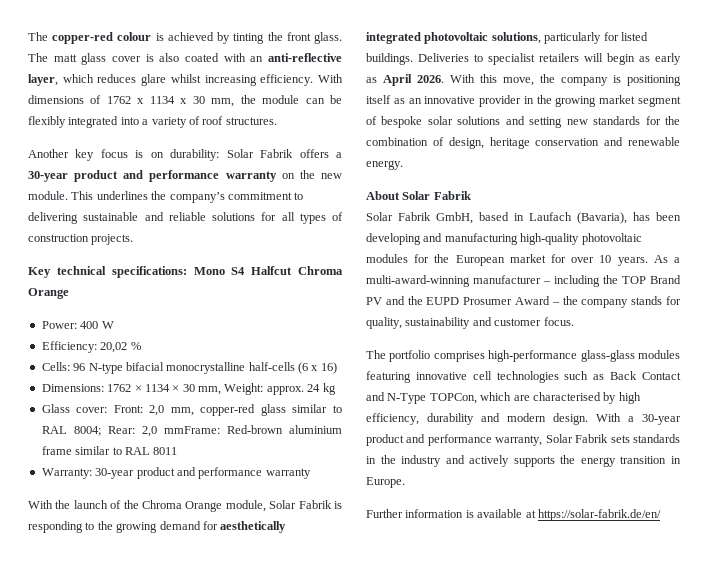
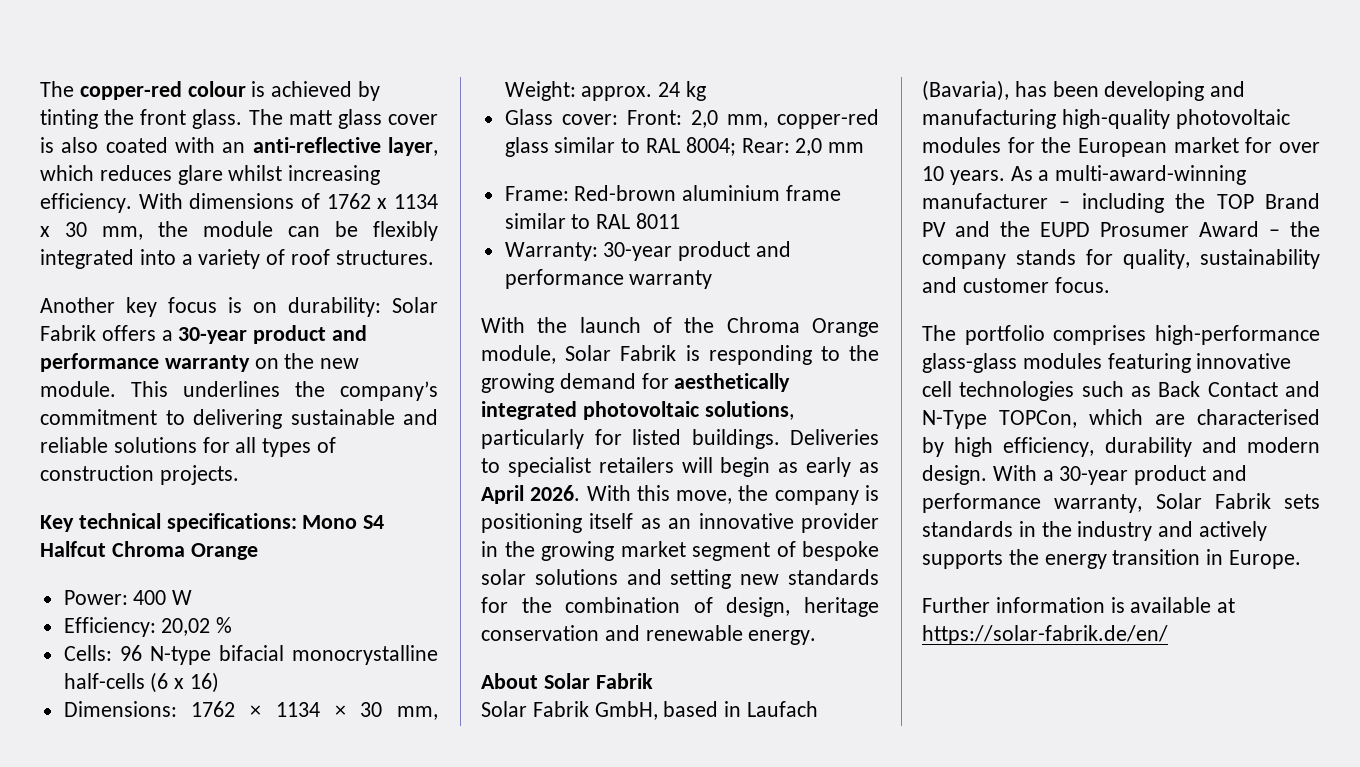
[163,426,220,434] mmFrame: -> [828,142,865,153] [504,186,569,201] mm // Frame:

